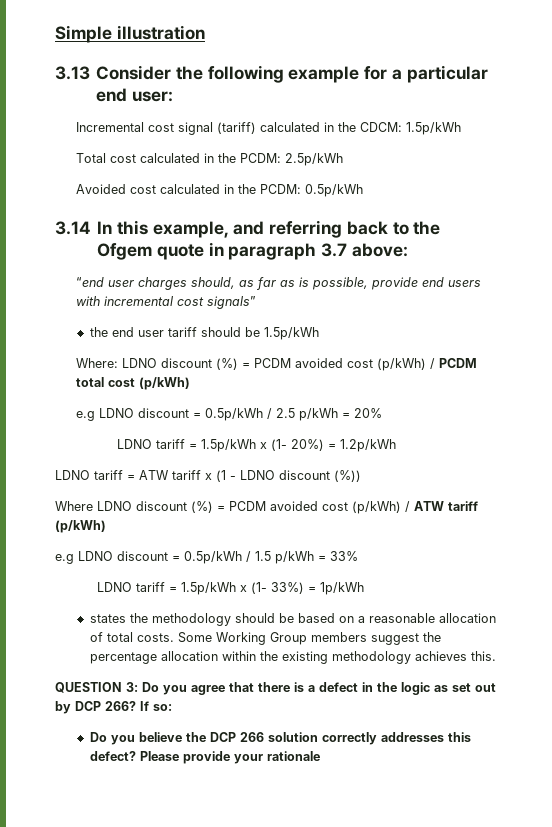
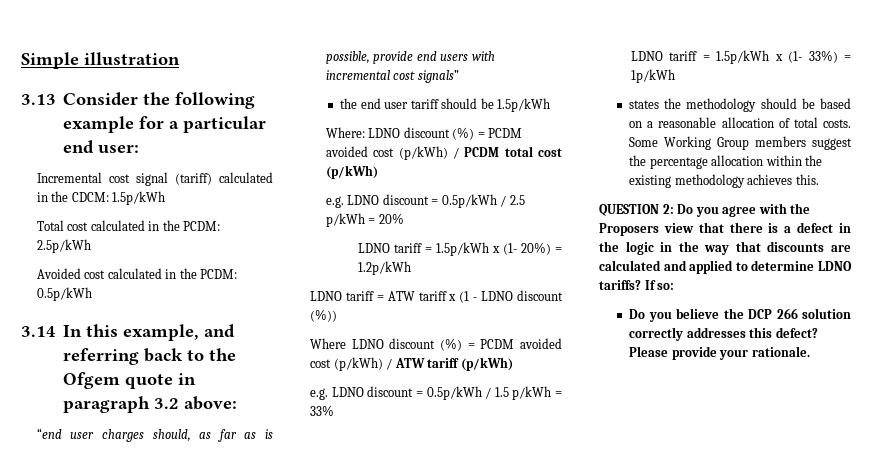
[321,243,348,257] 3.7 -> [153,398,179,409] 3.2
[75,411,95,421] e.g -> [325,196,344,208] e.g.
[55,554,74,564] e.g -> [310,388,328,400] e.g.
[126,682,138,692] 3: -> [662,204,674,214] 2:
(225, 690) none -> [758,203,811,214] [599,223,694,236] with the Proposers view
[434,683,496,692] [55,701,136,714] as set out by DCP 266? -> [660,241,851,255] [599,260,852,274] [599,280,641,290] in the way that discounts are calculated and applied to determine LDNO tariffs?
[266,751,320,761] rationale -> [751,346,810,357] rationale.

